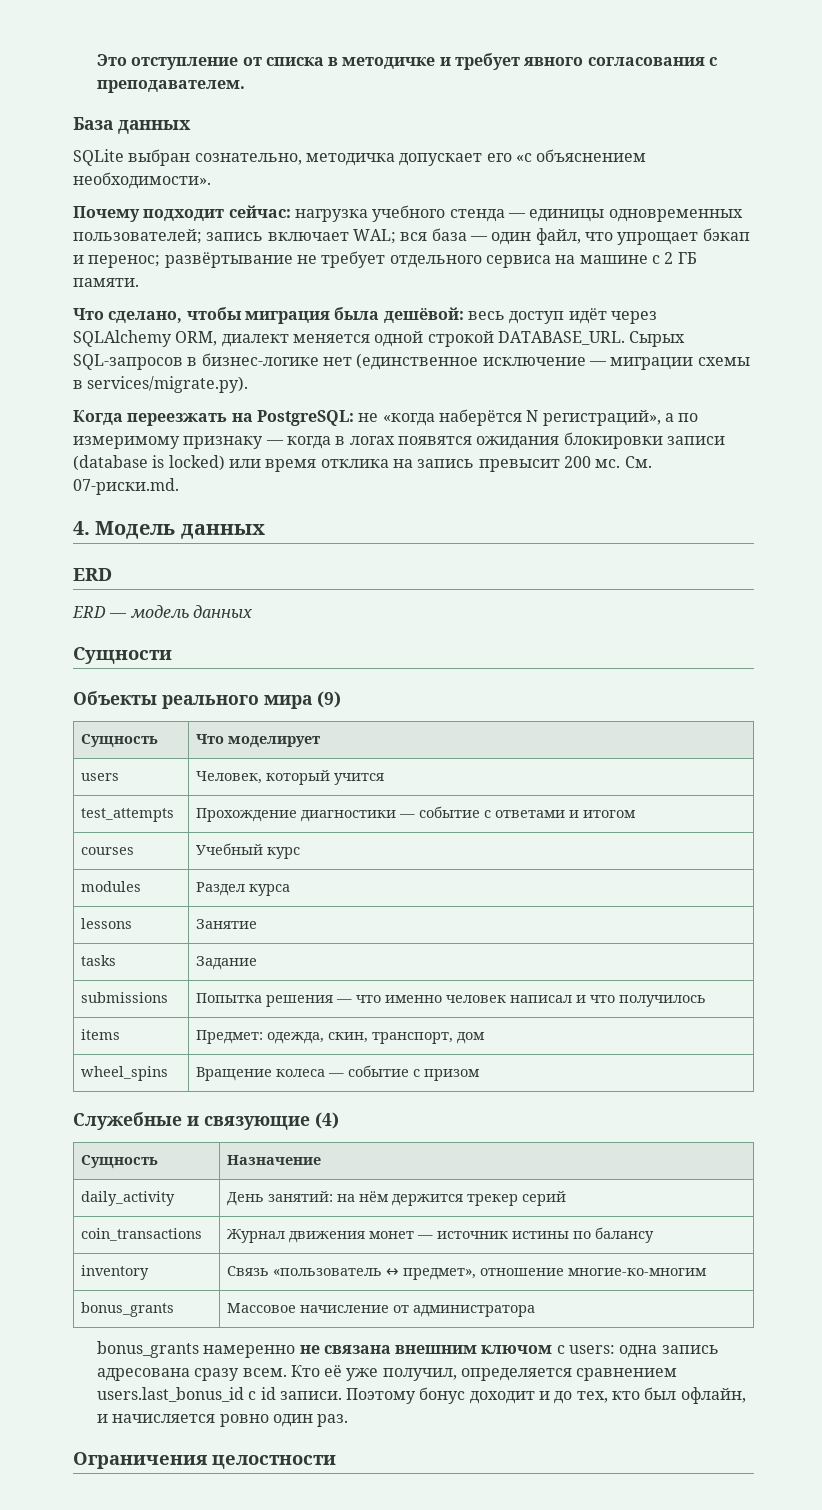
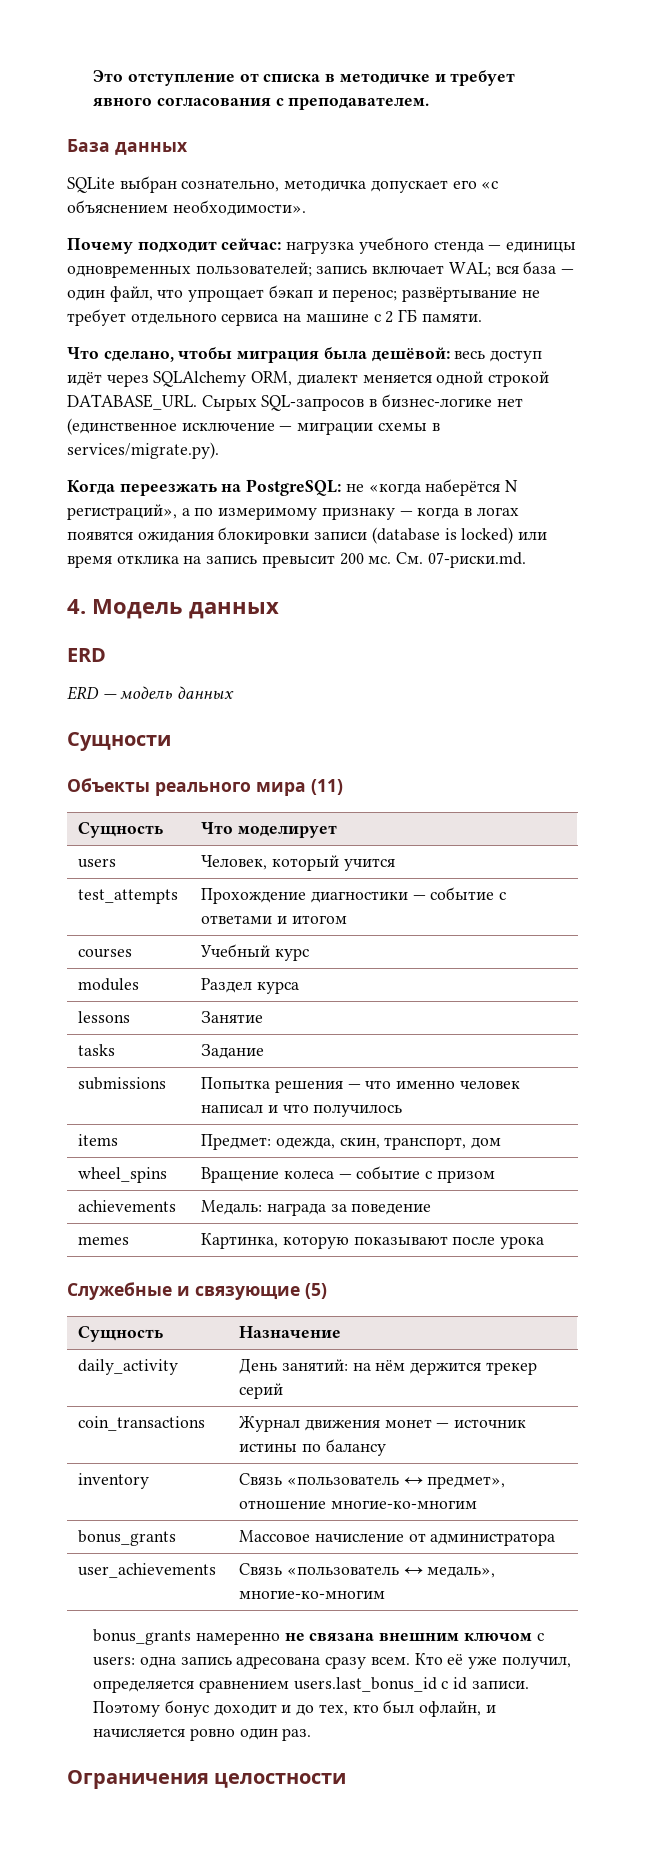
[317,691,341,708] (9) -> [311,779,343,795] (11)
(481, 1075) none -> [78,1200,177,1212] [201,1200,432,1216] [78,1236,130,1245] [201,1233,545,1249] // achievements | Медаль: награда за поведение // memes | Картинка, которую показывают после урока
[315,1112,339,1129] (4) -> [305,1283,327,1299] (5)
(536, 1311) none -> [78,1563,217,1578] [239,1563,496,1578] [239,1590,386,1599] // user_achievements | Связь «пользователь ↔ медаль», многие-ко-многим

